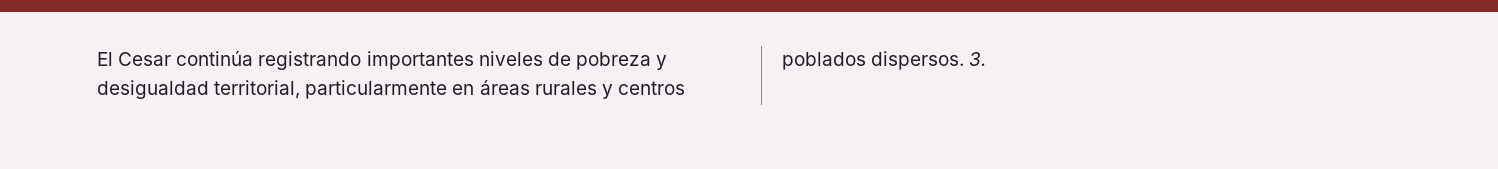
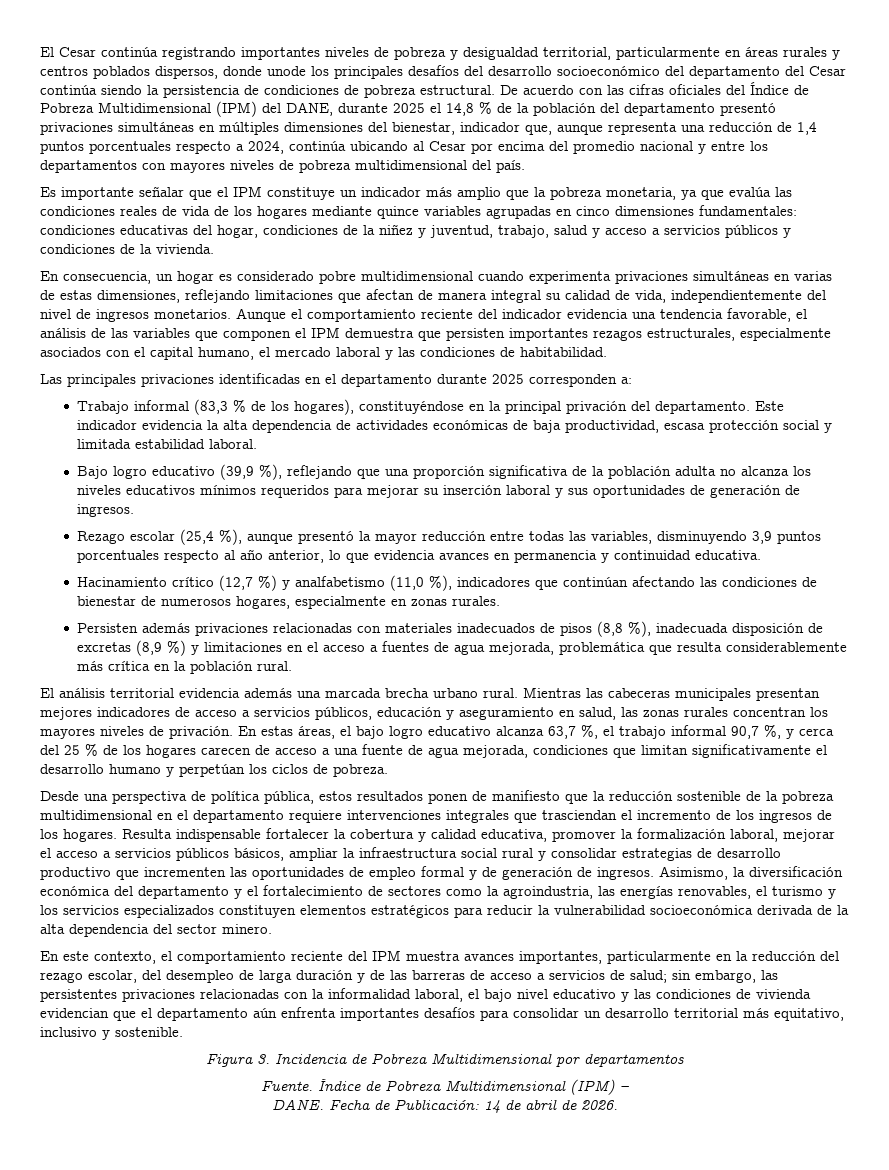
[871,51,987,70] dispersos. 3. -> [155,65,846,79] [40,82,809,98] [40,101,776,117] [40,122,817,135] [40,141,768,154] [40,160,525,173] [40,186,792,200] [40,205,797,219] [40,224,791,238] [40,244,214,254] [40,271,832,284] [40,289,826,303] [40,308,807,322] [40,327,831,341] [40,347,607,360] [40,373,632,387] [77,399,785,415] [77,420,833,433] [77,439,258,449] [77,464,812,480] [77,485,801,498] [77,504,135,517] [77,529,822,545] [77,549,762,563] [77,575,818,591] [77,596,501,609] [77,621,824,637] [77,640,848,656] [77,661,293,674] [40,687,820,701] [40,707,828,720] [40,724,834,739] [40,743,827,758] [40,764,388,777] [40,790,834,804] [40,810,832,823] [40,828,835,842] [40,847,781,861] [40,866,843,880] [40,885,836,899] [40,905,849,918] [40,924,272,937] [40,950,839,964] [40,970,778,983] [40,988,811,1002] [40,1007,844,1021] [40,1027,183,1040] [205,1053,684,1067] [261,1079,629,1095] [271,1099,618,1113] dispersos, donde unode los principales desafíos del desarrollo socioeconómico del departamento del Cesar continúa siendo la persistencia de condiciones de pobreza estructural. De acuerdo con las cifras oficiales del Índice de Pobreza Multidimensional (IPM) del DANE, durante 2025 el 14,8 % de la población del departamento presentó privaciones simultáneas en múltiples dimensiones del bienestar, indicador que, aunque representa una reducción de 1,4 puntos porcentuales respecto a 2024, continúa ubicando al Cesar por encima del promedio nacional y entre los departamentos con mayores niveles de pobreza multidimensional del país. // Es importante señalar que el IPM constituye un indicador más amplio que la pobreza monetaria, ya que evalúa las condiciones reales de vida de los hogares mediante quince variables agrupadas en cinco dimensiones fundamentales: condiciones educativas del hogar, condiciones de la niñez y juventud, trabajo, salud y acceso a servicios públicos y condiciones de la vivienda. // En consecuencia, un hogar es considerado pobre multidimensional cuando experimenta privaciones simultáneas en varias de estas dimensiones, reflejando limitaciones que afectan de manera integral su calidad de vida, independientemente del nivel de ingresos monetarios. Aunque el comportamiento reciente del indicador evidencia una tendencia favorable, el análisis de las variables que componen el IPM demuestra que persisten importantes rezagos estructurales, especialmente asociados con el capital humano, el mercado laboral y las condiciones de habitabilidad. // Las principales privaciones identificadas en el departamento durante 2025 corresponden a: // Trabajo informal (83,3 % de los hogares), constituyéndose en la principal privación del departamento. Este indicador evidencia la alta dependencia de actividades económicas de baja productividad, escasa protección social y limitada estabilidad laboral. // Bajo logro educativo (39,9 %), reflejando que una proporción significativa de la población adulta no alcanza los niveles educativos mínimos requeridos para mejorar su inserción laboral y sus oportunidades de generación de ingresos. // Rezago escolar (25,4 %), aunque presentó la mayor reducción entre todas las variables, disminuyendo 3,9 puntos porcentuales respecto al año anterior, lo que evidencia avances en permanencia y continuidad educativa. // Hacinamiento crítico (12,7 %) y analfabetismo (11,0 %), indicadores que continúan afectando las condiciones de bienestar de numerosos hogares, especialmente en zonas rurales. // Persisten además privaciones relacionadas con materiales inadecuados de pisos (8,8 %), inadecuada disposición de excretas (8,9 %) y limitaciones en el acceso a fuentes de agua mejorada, problemática que resulta considerablemente más crítica en la población rural. // El análisis territorial evidencia además una marcada brecha urbano rural. Mientras las cabeceras municipales presentan mejores indicadores de acceso a servicios públicos, educación y aseguramiento en salud, las zonas rurales concentran los mayores niveles de privación. En estas áreas, el bajo logro educativo alcanza 63,7 %, el trabajo informal 90,7 %, y cerca del 25 % de los hogares carecen de acceso a una fuente de agua mejorada, condiciones que limitan significativamente el desarrollo humano y perpetúan los ciclos de pobreza. // Desde una perspectiva de política pública, estos resultados ponen de manifiesto que la reducción sostenible de la pobreza multidimensional en el departamento requiere intervenciones integrales que trasciendan el incremento de los ingresos de los hogares. Resulta indispensable fortalecer la cobertura y calidad educativa, promover la formalización laboral, mejorar el acceso a servicios públicos básicos, ampliar la infraestructura social rural y consolidar estrategias de desarrollo productivo que incrementen las oportunidades de empleo formal y de generación de ingresos. Asimismo, la diversificación económica del departamento y el fortalecimiento de sectores como la agroindustria, las energías renovables, el turismo y los servicios especializados constituyen elementos estratégicos para reducir la vulnerabilidad socioeconómica derivada de la alta dependencia del sector minero. // En este contexto, el comportamiento reciente del IPM muestra avances importantes, particularmente en la reducción del rezago escolar, del desempleo de larga duración y de las barreras de acceso a servicios de salud; sin embargo, las persistentes privaciones relacionadas con la informalidad laboral, el bajo nivel educativo y las condiciones de vivienda evidencian que el departamento aún enfrenta importantes desafíos para consolidar un desarrollo territorial más equitativo, inclusivo y sostenible. // Figura 3. Incidencia de Pobreza Multidimensional por departamentos // Fuente. Índice de Pobreza Multidimensional (IPM) – // DANE. Fecha de Publicación: 14 de abril de 2026.

